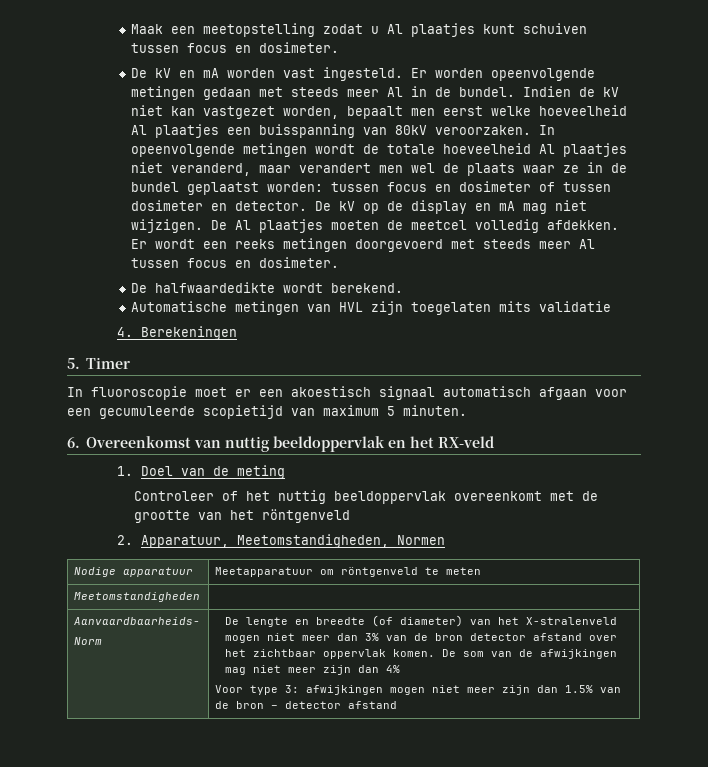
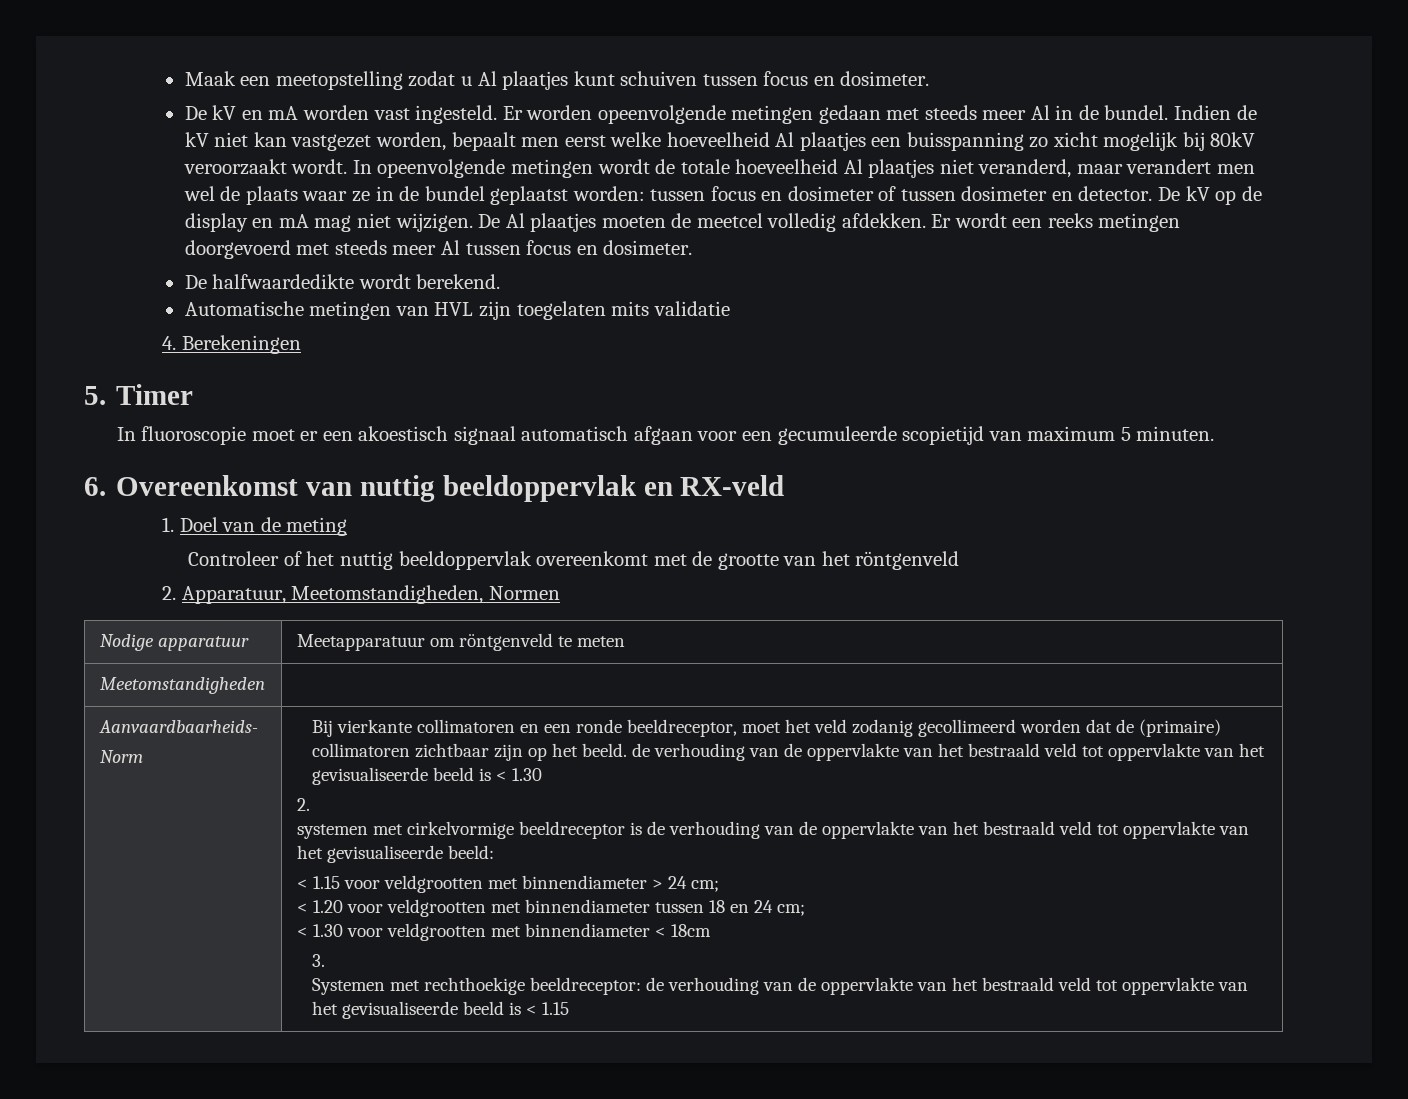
[362,125,531,135] van 80kV veroorzaken. -> [1029,132,1256,151] [183,159,348,175] zo xicht mogelijk bij 80kV veroorzaakt wordt.
[410,436,435,448] het -> (673, 489) none
[225,615,618,627] [225,633,618,643] [225,649,618,659] [225,665,401,675] [215,685,622,695] [215,701,398,709] De lengte en breedte (of diameter) van het X-stralenveld mogen niet meer dan 3% van de bron detector afstand over het zichtbaar oppervlak komen. De som van de afwijkingen mag niet meer zijn dan 4% // Voor type 3: afwijkingen mogen niet meer zijn dan 1.5% van de bron – detector afstand -> [312,719,1222,737] [312,743,1266,761] [312,767,543,785] [296,798,310,811] [296,821,1249,839] [296,845,494,863] [296,875,719,893] [296,899,805,917] [296,923,711,941] [312,954,326,967] [312,977,1249,995] [312,1001,570,1019] Bij vierkante collimatoren en een ronde beeldreceptor, moet het veld zodanig gecollimeerd worden dat de (primaire) collimatoren zichtbaar zijn op het beeld. de verhouding van de oppervlakte van het bestraald veld tot oppervlakte van het gevisualiseerde beeld is < 1.30 // 2. // systemen met cirkelvormige beeldreceptor is de verhouding van de oppervlakte van het bestraald veld tot oppervlakte van het gevisualiseerde beeld: // < 1.15 voor veldgrootten met binnendiameter > 24 cm; // < 1.20 voor veldgrootten met binnendiameter tussen 18 en 24 cm; // < 1.30 voor veldgrootten met binnendiameter < 18cm // 3. // Systemen met rechthoekige beeldreceptor: de verhouding van de oppervlakte van het bestraald veld tot oppervlakte van het gevisualiseerde beeld is < 1.15

